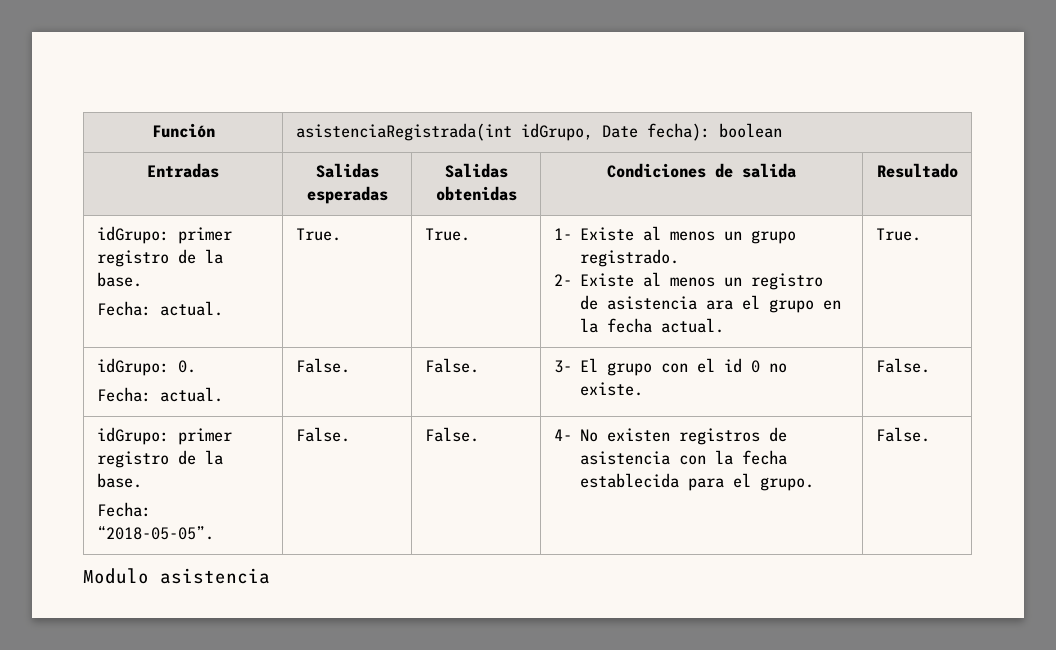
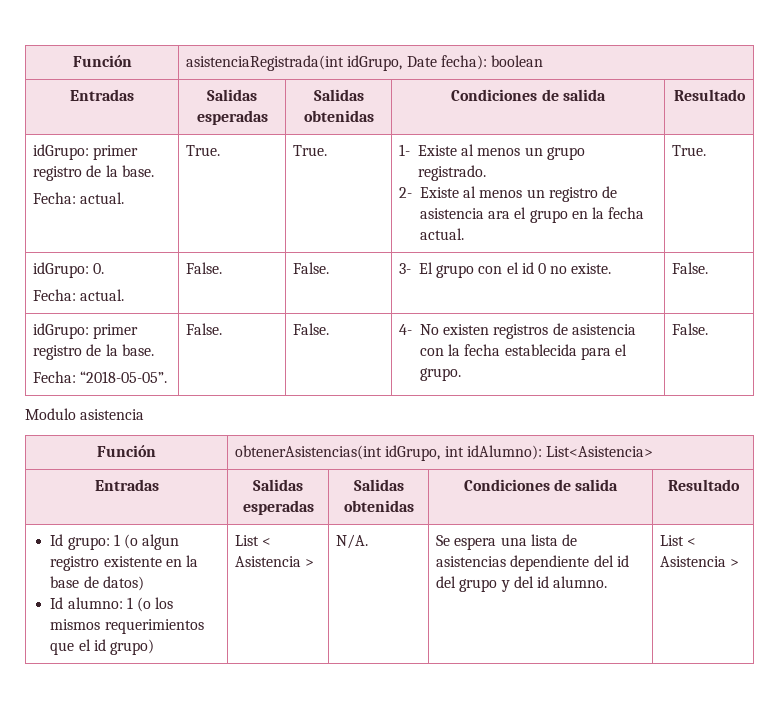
(270, 576) none -> [97,445,156,457] [235,445,654,461] [94,479,159,491] [253,479,303,491] [242,500,314,515] [353,479,404,491] [343,500,414,512] [463,479,619,491] [667,479,740,491] [50,534,180,550] [50,555,198,571] [50,576,144,591] [50,597,174,612] [50,619,204,634] [50,639,154,655] [235,535,272,546] [235,556,315,567] [336,534,369,549] [436,534,578,550] [436,555,629,571] [436,576,608,592] [660,535,697,546] [660,556,740,567] // Función | obtenerAsistencias(int idGrupo, int idAlumno): List<Asistencia> // Entradas | Salidas esperadas | Salidas obtenidas | Condiciones de salida | Resultado // Id grupo: 1 (o algun registro existente en la base de datos) // Id alumno: 1 (o los mismos requerimientos que el id grupo) | List < Asistencia > | N/A. | Se espera una lista de asistencias dependiente del id del grupo y del id alumno. | List < Asistencia >

